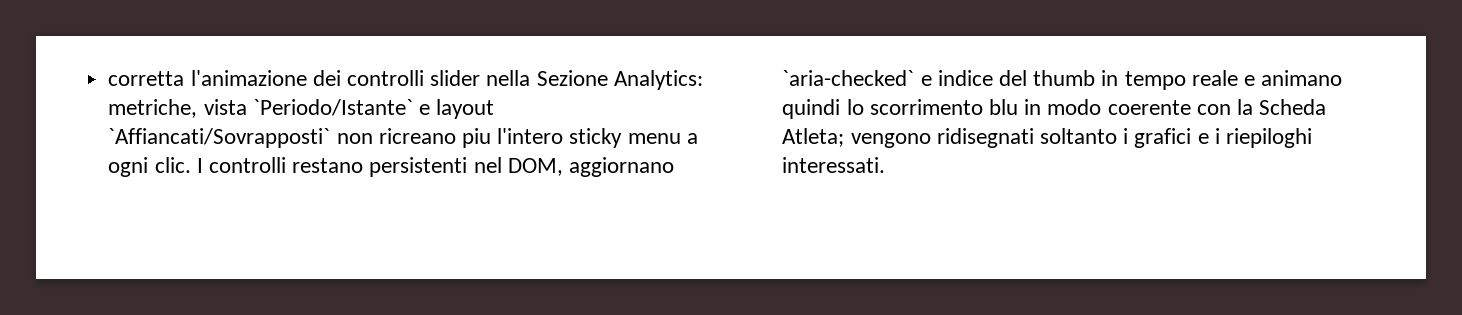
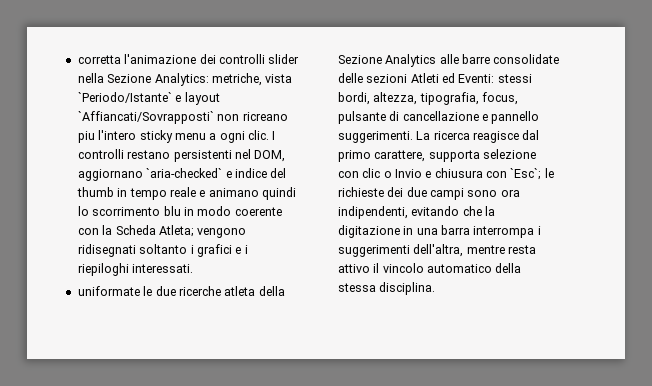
(886, 165) none -> [77,286,285,296] [337,54,560,67] [337,73,532,83] [337,92,518,105] [337,111,540,124] [337,130,540,143] [337,149,536,162] [337,168,554,180] [337,187,520,200] [337,206,495,219] [337,225,541,238] [337,244,536,257] [337,263,522,273] [337,282,436,295] // uniformate le due ricerche atleta della Sezione Analytics alle barre consolidate delle sezioni Atleti ed Eventi: stessi bordi, altezza, tipografia, focus, pulsante di cancellazione e pannello suggerimenti. La ricerca reagisce dal primo carattere, supporta selezione con clic o Invio e chiusura con `Esc`; le richieste dei due campi sono ora indipendenti, evitando che la digitazione in una barra interrompa i suggerimenti dell'altra, mentre resta attivo il vincolo automatico della stessa disciplina.

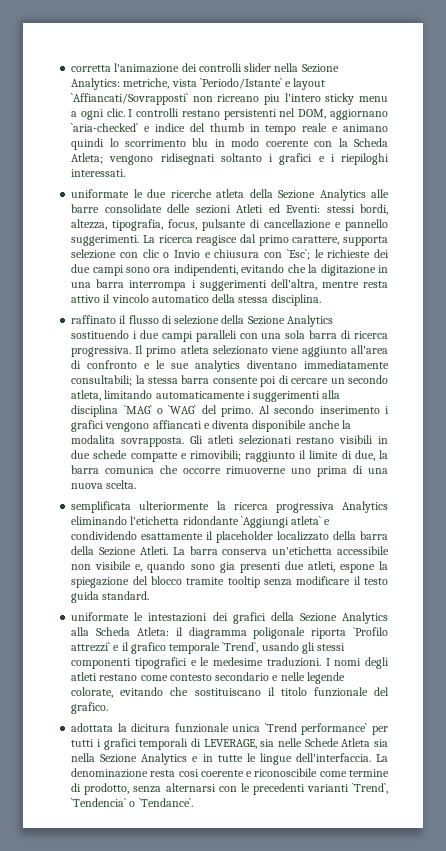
(436, 288) none -> [71,315,333,327] [71,330,388,342] [71,345,389,357] [71,360,389,372] [71,375,388,387] [71,390,341,402] [71,405,389,417] [71,420,351,432] [71,435,388,447] [71,450,389,462] [71,465,389,477] [71,480,137,489] [71,501,389,513] [71,516,331,528] [71,531,389,543] [71,546,389,556] [71,561,388,573] [71,576,388,588] [71,591,150,603] [71,612,389,624] [71,627,388,639] [71,642,346,654] [71,657,390,669] [71,672,345,684] [71,687,390,698] [71,702,109,714] [71,723,388,735] [71,738,389,750] [71,753,388,765] [71,768,390,778] [71,783,388,795] [71,798,193,807] // raffinato il flusso di selezione della Sezione Analytics sostituendo i due campi paralleli con una sola barra di ricerca progressiva. Il primo atleta selezionato viene aggiunto all'area di confronto e le sue analytics diventano immediatamente consultabili; la stessa barra consente poi di cercare un secondo atleta, limitando automaticamente i suggerimenti alla disciplina `MAG` o `WAG` del primo. Al secondo inserimento i grafici vengono affiancati e diventa disponibile anche la modalita sovrapposta. Gli atleti selezionati restano visibili in due schede compatte e rimovibili; raggiunto il limite di due, la barra comunica che occorre rimuoverne uno prima di una nuova scelta. // semplificata ulteriormente la ricerca progressiva Analytics eliminando l'etichetta ridondante `Aggiungi atleta` e condividendo esattamente il placeholder localizzato della barra della Sezione Atleti. La barra conserva un'etichetta accessibile non visibile e, quando sono gia presenti due atleti, espone la spiegazione del blocco tramite tooltip senza modificare il testo guida standard. // uniformate le intestazioni dei grafici della Sezione Analytics alla Scheda Atleta: il diagramma poligonale riporta `Profilo attrezzi` e il grafico temporale `Trend`, usando gli stessi componenti tipografici e le medesime traduzioni. I nomi degli atleti restano come contesto secondario e nelle legende colorate, evitando che sostituiscano il titolo funzionale del grafico. // adottata la dicitura funzionale unica `Trend performance` per tutti i grafici temporali di LEVERAGE, sia nelle Schede Atleta sia nella Sezione Analytics e in tutte le lingue dell'interfaccia. La denominazione resta cosi coerente e riconoscibile come termine di prodotto, senza alternarsi con le precedenti varianti `Trend`, `Tendencia` o `Tendance`.

